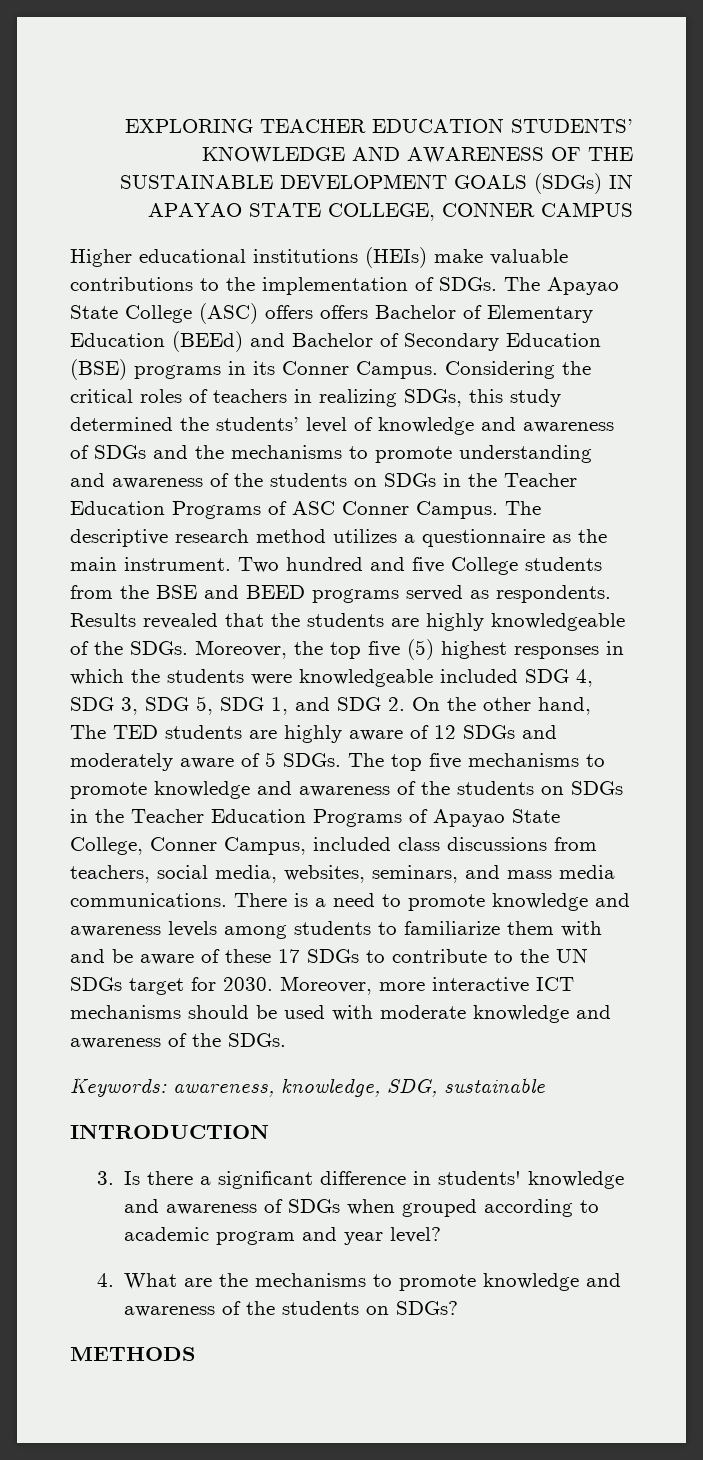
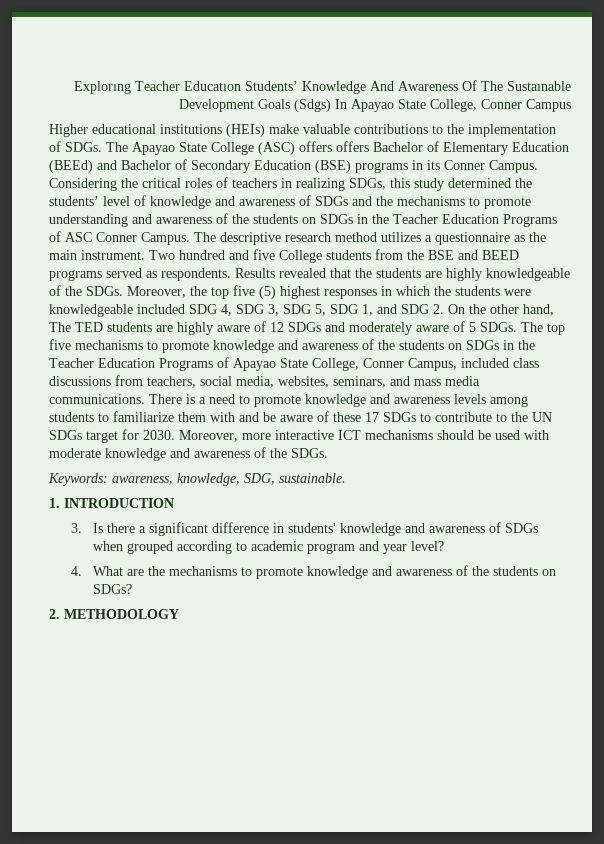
[125,118,633,133] [202,146,633,163] [120,173,633,194] [148,202,633,221] EXPLORING TEACHER EDUCATION STUDENTS’ KNOWLEDGE AND AWARENESS OF THE SUSTAINABLE DEVELOPMENT GOALS (SDGs) IN APAYAO STATE COLLEGE, CONNER CAMPUS -> [74,80,571,94] [179,99,571,112] Explorıng Teacher Educatıon Students’ Knowledge And Awareness Of The Sustaınable Development Goals (Sdgs) In Apayao State College, Conner Campus
[444,1077,545,1093] sustainable // -> [279,473,346,483] [49,498,60,508] sustainable. // 1.
[70,1347,195,1361] METHODS -> [49,609,179,619] 2. METHODOLOGY

